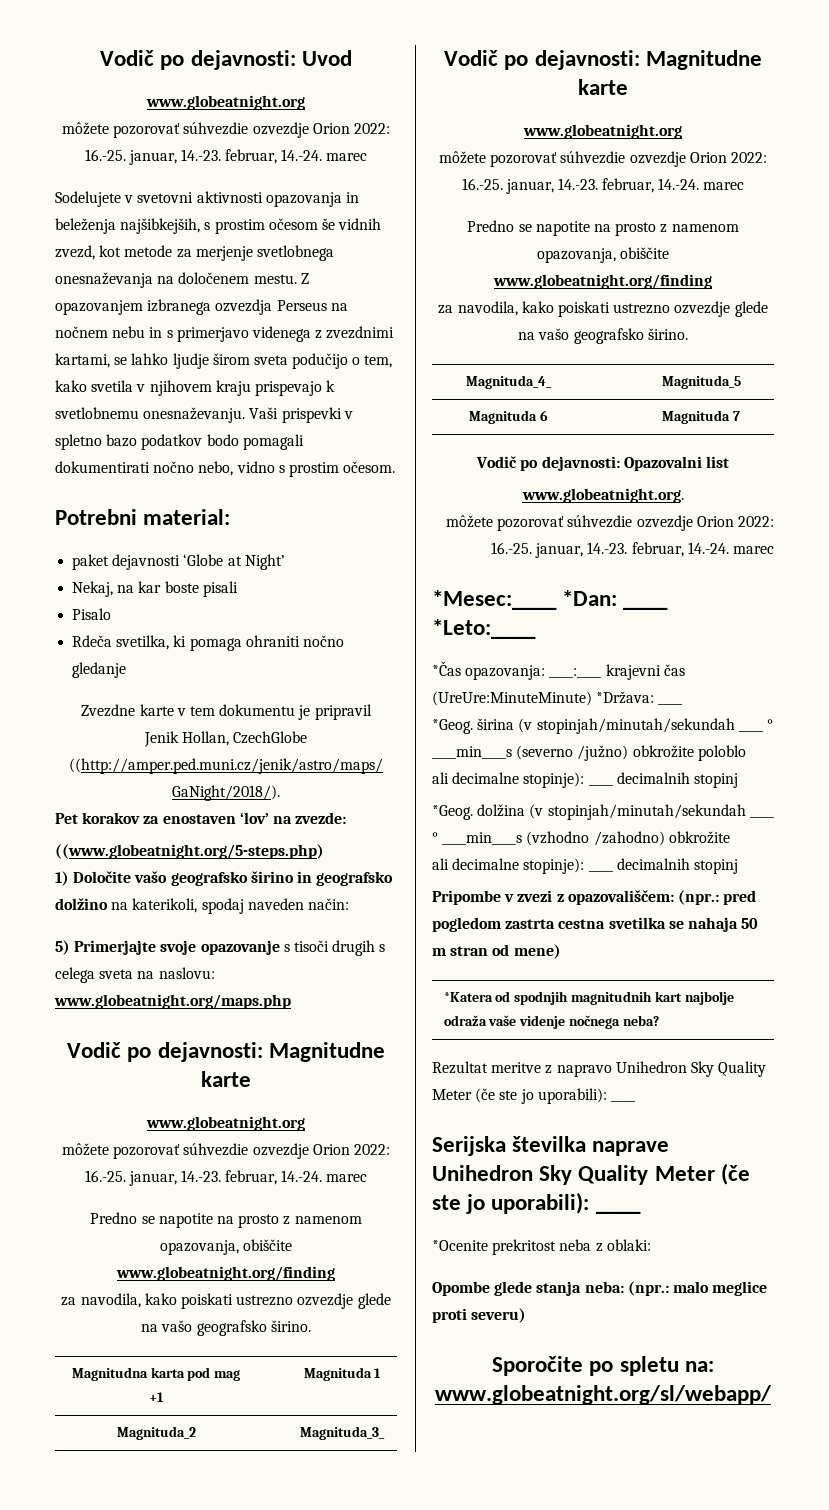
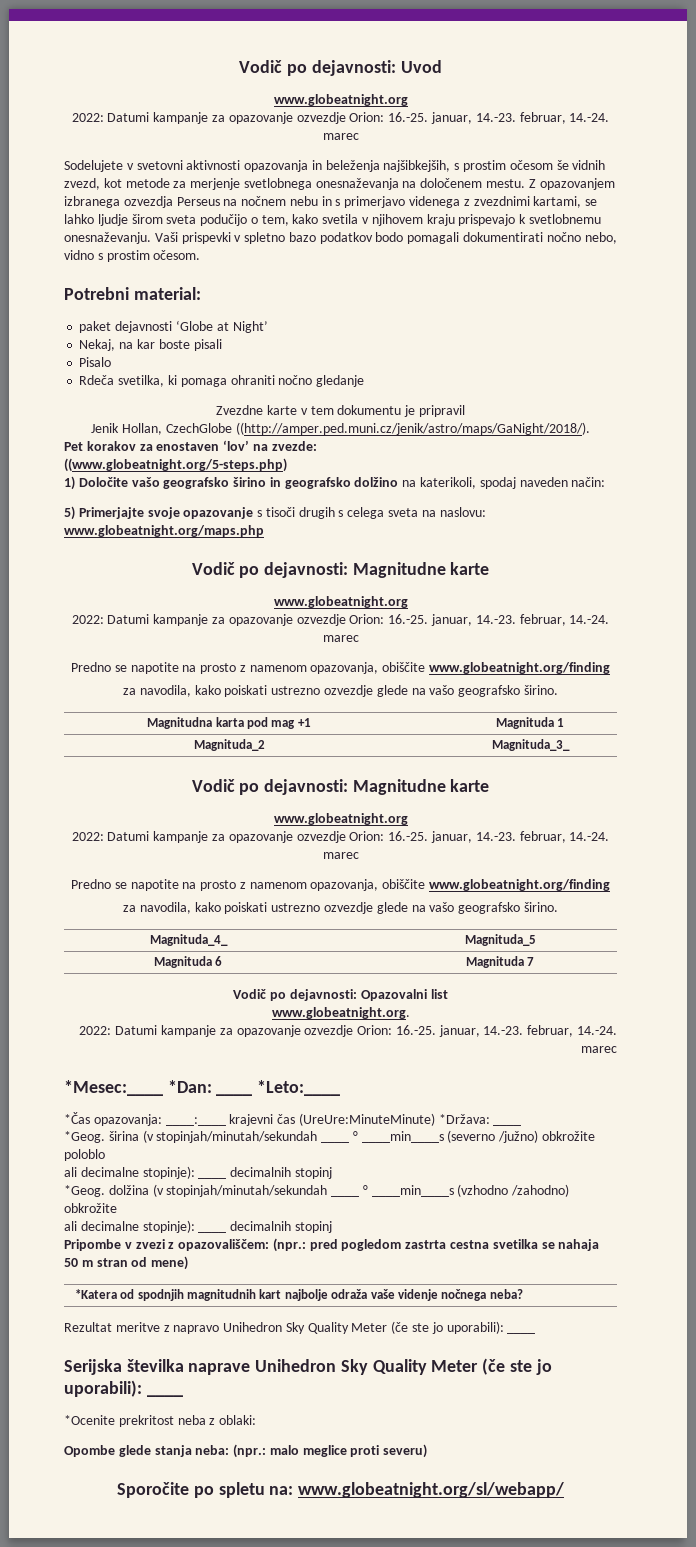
[62,122,390,138] môžete pozorovať súhvezdie ozvezdje Orion 2022: -> [71,112,385,124] 2022: Datumi kampanje za opazovanje ozvezdje Orion:
[62,1143,390,1159] môžete pozorovať súhvezdie ozvezdje Orion 2022: -> [71,614,385,626] 2022: Datumi kampanje za opazovanje ozvezdje Orion:
[439,151,767,167] môžete pozorovať súhvezdie ozvezdje Orion 2022: -> [71,831,385,843] 2022: Datumi kampanje za opazovanje ozvezdje Orion:
[446,515,774,531] môžete pozorovať súhvezdie ozvezdje Orion 2022: -> [79,1025,393,1037] 2022: Datumi kampanje za opazovanje ozvezdje Orion:

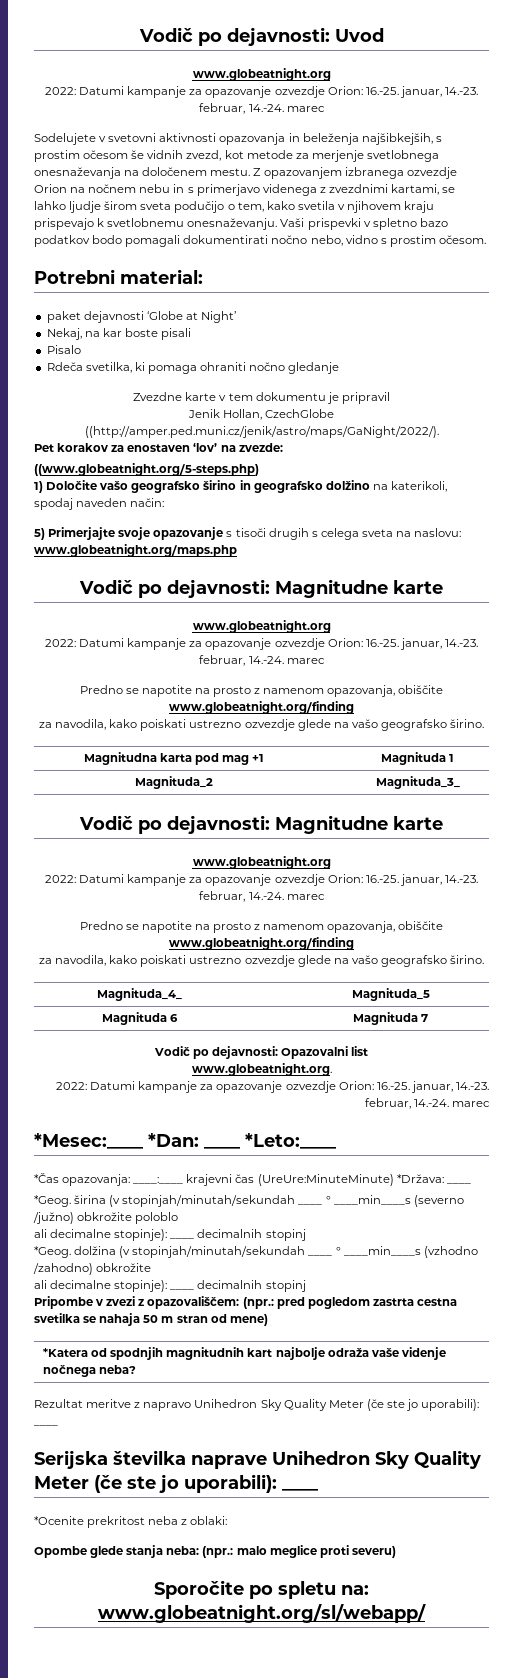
[123,196,220,208] ozvezdja Perseus -> [406,167,457,179] [34,184,67,193] ozvezdje Orion
[235,422,590,435] ((http://amper.ped.muni.cz/jenik/astro/maps/GaNight/2018/). -> [84,426,439,438] ((http://amper.ped.muni.cz/jenik/astro/maps/GaNight/2022/).

